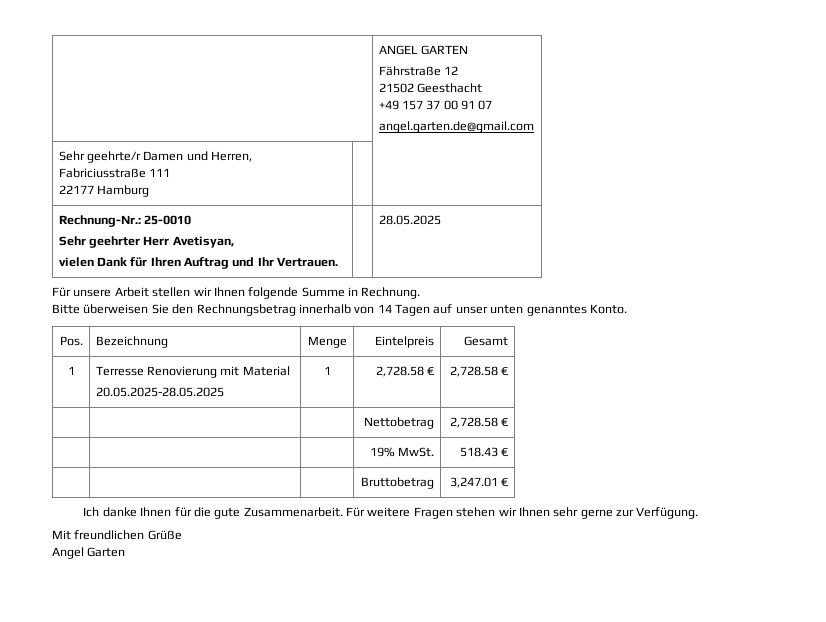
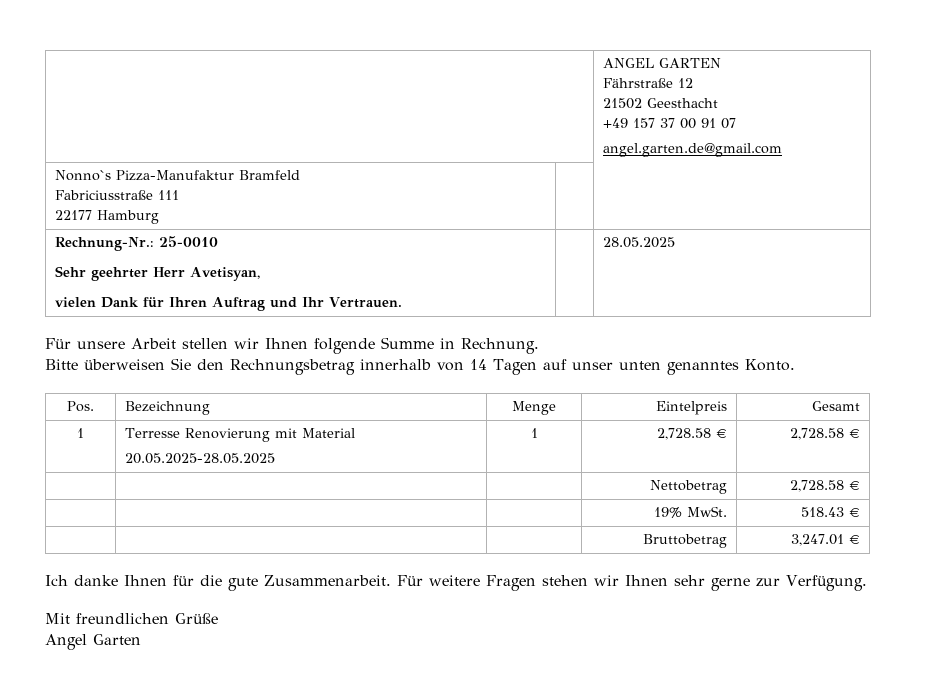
[58,151,253,163] Sehr geehrte/r Damen und Herren, -> [54,170,300,181] Nonno`s Pizza-Manufaktur Bramfeld

